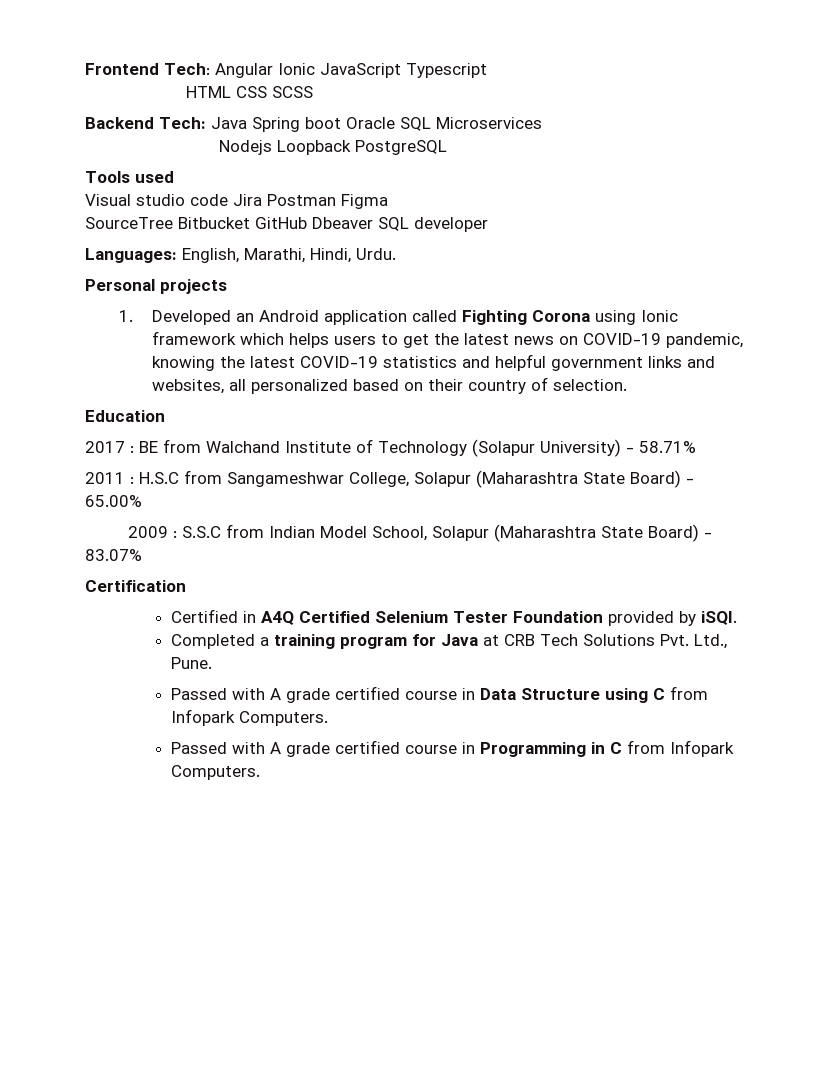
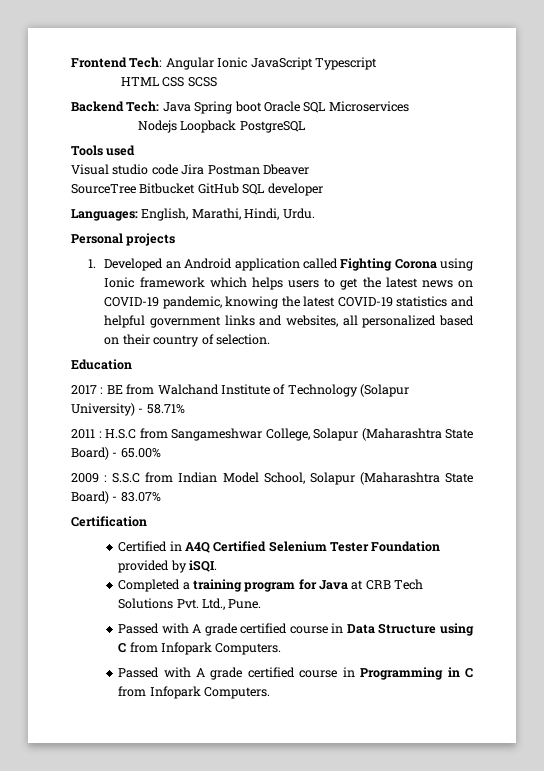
[341,194,388,209] Figma -> [262,164,309,175] Dbeaver
[312,217,373,229] Dbeaver -> (239, 188) none

